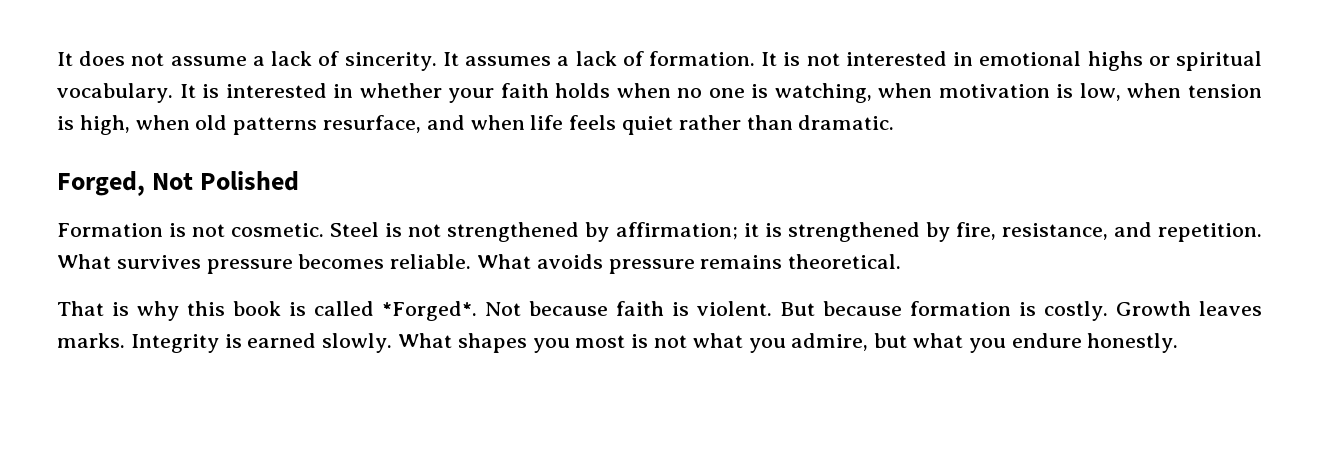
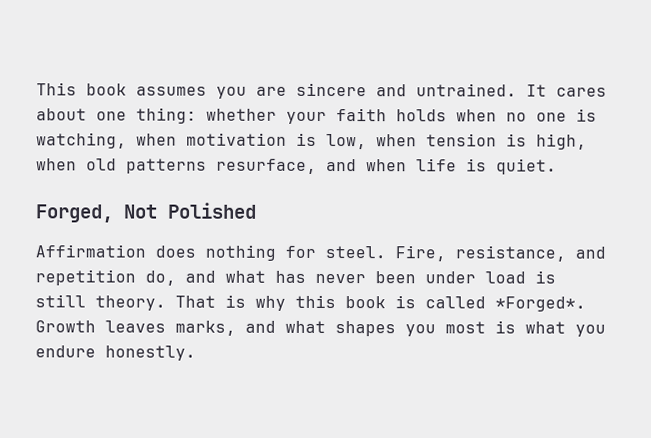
[57,51,1263,71] [57,83,354,103] It does not assume a lack of sincerity. It assumes a lack of formation. It is not interested in emotional highs or spiritual vocabulary. It is interested in -> [36,82,607,99] [36,107,197,124] This book assumes you are sincere and untrained. It cares about one thing:
[569,115,895,135] [57,171,300,196] [57,222,1262,242] [57,254,902,274] feels quiet rather than dramatic. // Forged, Not Polished // Formation is not cosmetic. Steel is not strengthened by affirmation; it is strengthened by fire, resistance, and repetition. What survives pressure becomes reliable. What avoids pressure remains theoretical. // -> [466,158,557,175] [35,202,257,223] [35,244,606,262] [35,269,556,286] [35,294,166,311] is quiet. // Forged, Not Polished // Affirmation does nothing for steel. Fire, resistance, and repetition do, and what has never been under load is still theory.
[484,301,1262,321] [57,333,908,353] Not because faith is violent. But because formation is costly. Growth leaves marks. Integrity is earned slowly. What shapes you most is not what you admire, but -> [35,320,516,337] Growth leaves marks, and what shapes you most is

